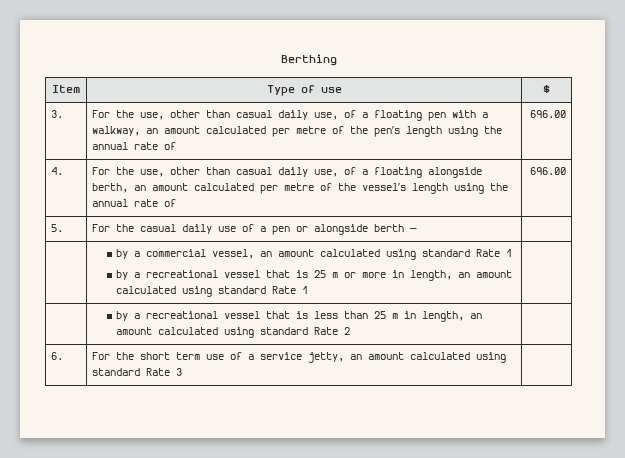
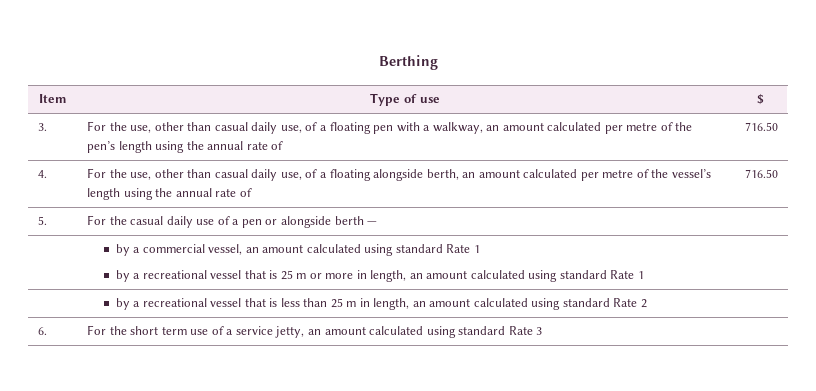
[529,110,566,118] 696.00 -> [744,122,778,131] 716.50
[529,167,566,175] 696.00 -> [744,169,778,178] 716.50

